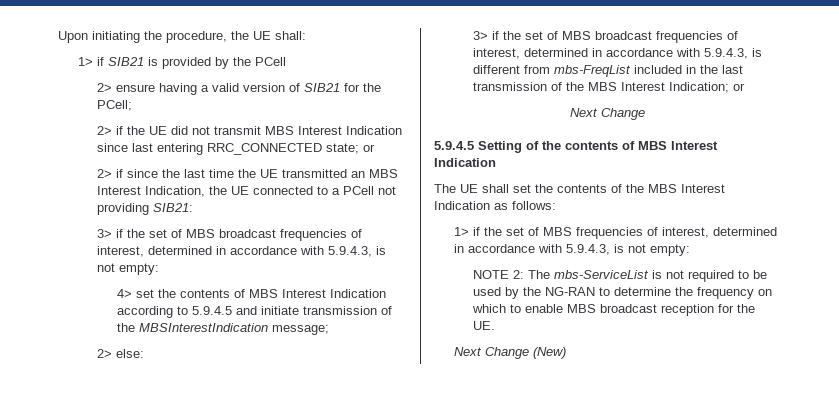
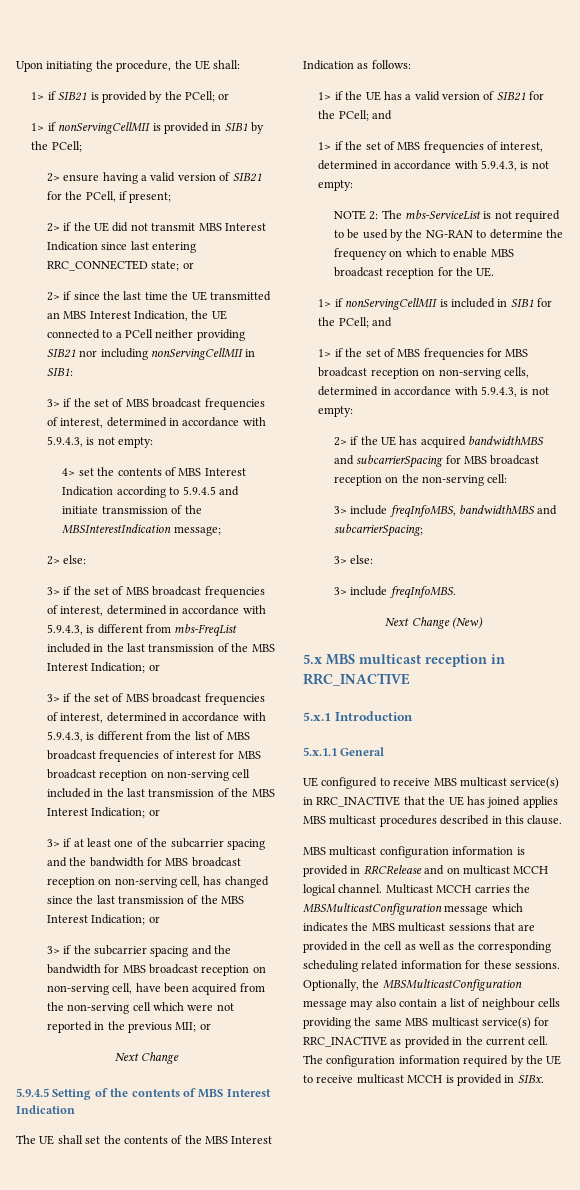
[254,57,286,66] PCell -> [185,91,230,102] [31,122,265,134] [31,141,82,152] PCell; or // 1> if nonServingCellMII is provided in SIB1 by the PCell;
[97,100,133,111] PCell; -> [85,191,172,203] PCell, if present;
[378,186,397,195] [97,203,194,215] not providing SIB21: -> [155,329,245,341] [46,348,256,360] [46,368,73,376] neither providing SIB21 nor including nonServingCellMII in SIB1:
(746, 87) none -> [46,693,265,705] [46,712,266,723] [46,731,250,742] [46,750,261,762] [46,769,251,781] [46,788,275,798] [46,807,160,818] [46,838,265,850] [46,857,241,867] [46,876,269,888] [46,895,245,904] [46,914,160,925] [46,945,232,957] [46,964,266,976] [46,983,265,995] [46,1002,234,1014] [46,1021,211,1033] // 3> if the set of MBS broadcast frequencies of interest, determined in accordance with 5.9.4.3, is different from the list of MBS broadcast frequencies of interest for MBS broadcast reception on non-serving cell included in the last transmission of the MBS Interest Indication; or // 3> if at least one of the subcarrier spacing and the bandwidth for MBS broadcast reception on non-serving cell, has changed since the last transmission of the MBS Interest Indication; or // 3> if the subcarrier spacing and the bandwidth for MBS broadcast reception on non-serving cell, have been acquired from the non-serving cell which were not reported in the previous MII; or
(556, 205) none -> [318,91,545,101] [318,110,393,121] // 1> if the UE has a valid version of SIB21 for the PCell; and
[453,347,566,359] Next Change (New) -> [318,298,553,310] [318,317,393,328] [318,348,529,360] [318,367,529,379] [318,386,549,397] [318,406,354,417] [333,436,545,448] [333,455,540,468] [333,474,508,486] [333,505,558,518] [333,524,423,537] [333,555,374,564] [333,586,456,599] [385,617,483,629] [303,654,505,667] [303,673,410,686] [303,711,413,721] [303,747,385,756] [303,777,560,789] [303,796,558,808] [303,815,563,827] [303,846,525,858] [303,865,549,877] [303,884,530,896] [303,903,523,915] [303,922,536,932] [303,941,551,953] [303,960,560,972] [303,979,522,991] [303,998,560,1010] [303,1017,550,1029] [303,1036,549,1048] [303,1055,562,1067] [303,1074,544,1086] 1> if nonServingCellMII is included in SIB1 for the PCell; and // 1> if the set of MBS frequencies for MBS broadcast reception on non-serving cells, determined in accordance with 5.9.4.3, is not empty: // 2> if the UE has acquired bandwidthMBS and subcarrierSpacing for MBS broadcast reception on the non-serving cell: // 3> include freqInfoMBS, bandwidthMBS and subcarrierSpacing; // 3> else: // 3> include freqInfoMBS. // Next Change (New) // 5.x MBS multicast reception in RRC_INACTIVE // 5.x.1 Introduction // 5.x.1.1 General // UE configured to receive MBS multicast service(s) in RRC_INACTIVE that the UE has joined applies MBS multicast procedures described in this clause. // MBS multicast configuration information is provided in RRCRelease and on multicast MCCH logical channel. Multicast MCCH carries the MBSMulticastConfiguration message which indicates the MBS multicast sessions that are provided in the cell as well as the corresponding scheduling related information for these sessions. Optionally, the MBSMulticastConfiguration message may also contain a list of neighbour cells providing the same MBS multicast service(s) for RRC_INACTIVE as provided in the current cell. The configuration information required by the UE to receive multicast MCCH is provided in SIBx.

